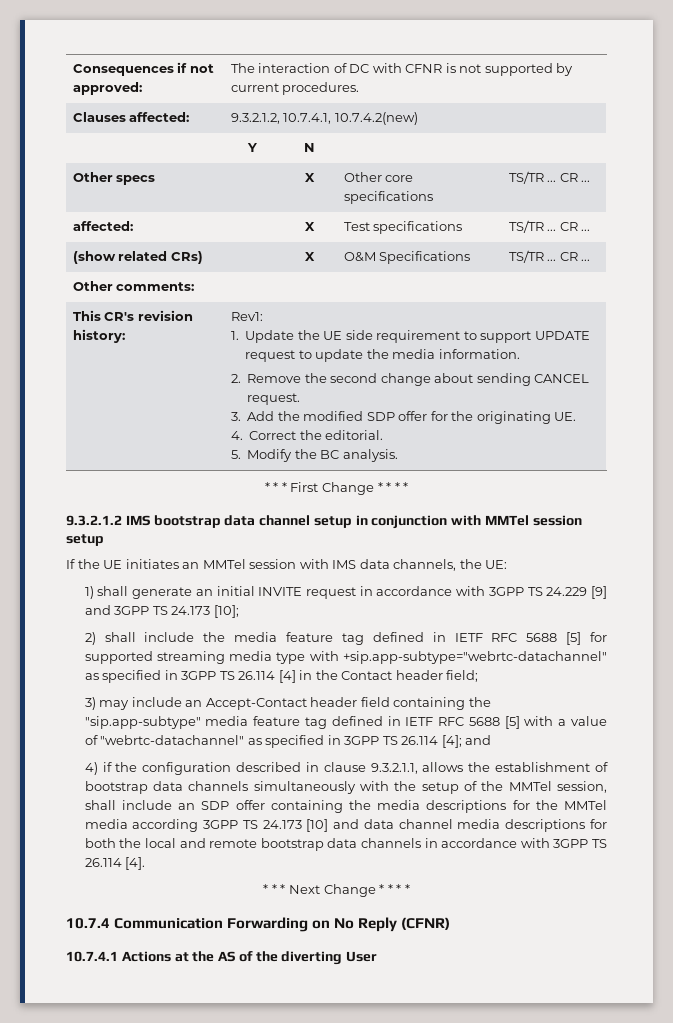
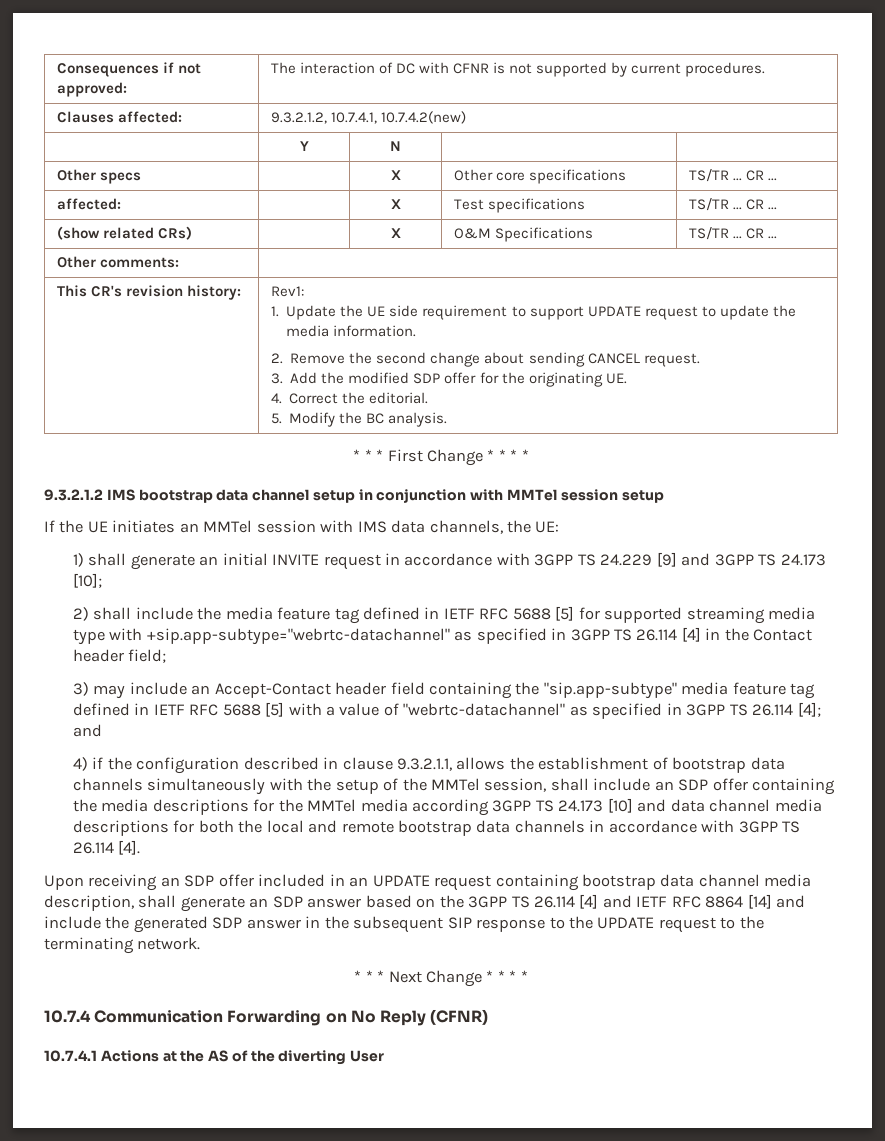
(146, 863) none -> [44,874,812,891] [44,894,806,912] [44,916,764,933] [44,937,201,954] // Upon receiving an SDP offer included in an UPDATE request containing bootstrap data channel media description, shall generate an SDP answer based on the 3GPP TS 26.114 [4] and IETF RFC 8864 [14] and include the generated SDP answer in the subsequent SIP response to the UPDATE request to the terminating network.

